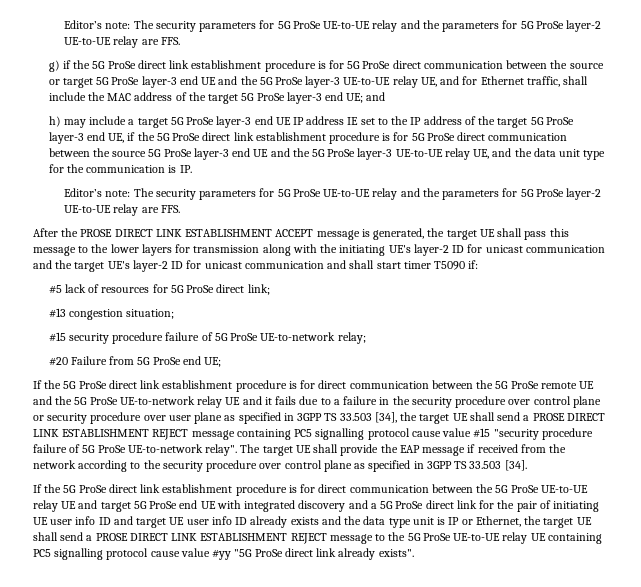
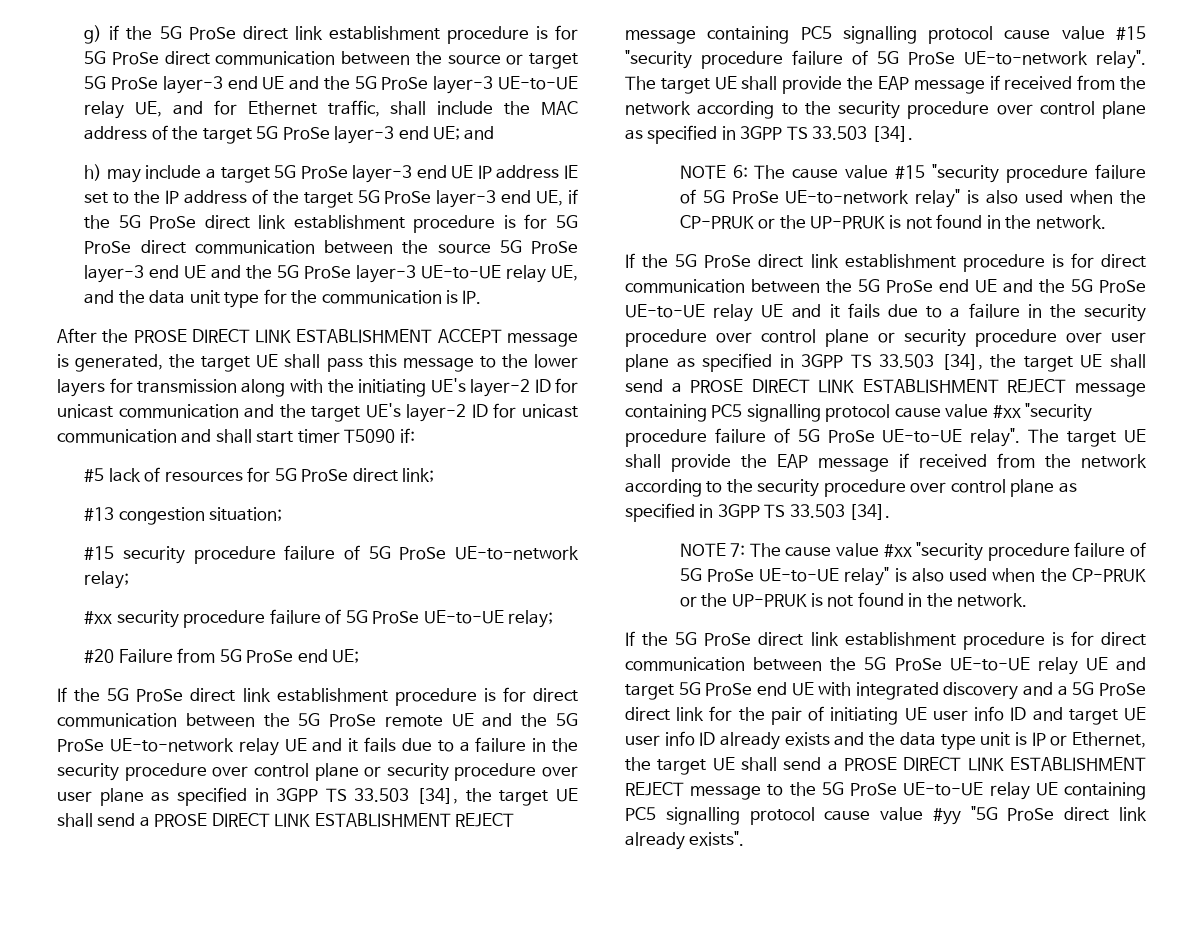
[64,20,602,32] [64,36,180,48] Editor’s note: The security parameters for 5G ProSe UE-to-UE relay and the parameters for 5G ProSe layer-2 UE-to-UE relay are FFS. // -> (84, 34) none
[64,188,602,200] [64,204,180,216] // Editor’s note: The security parameters for 5G ProSe UE-to-UE relay and the parameters for 5G ProSe layer-2 UE-to-UE relay are FFS. -> (482, 297) none
(366, 338) none -> [84,609,553,628] // #xx security procedure failure of 5G ProSe UE-to-UE relay;
(527, 465) none -> [679,164,1146,183] [679,189,1146,208] [679,214,1106,229] [625,253,1146,272] [625,279,1146,293] [625,303,1146,322] [625,329,1146,347] [625,353,1146,372] [625,379,1146,397] [625,403,1093,422] [625,428,1146,447] [625,453,1147,472] [625,479,1077,497] [625,503,891,522] [679,542,1146,561] [679,567,1146,586] [679,592,1028,607] // NOTE 6: The cause value #15 "security procedure failure of 5G ProSe UE-to-network relay" is also used when the CP-PRUK or the UP-PRUK is not found in the network. // If the 5G ProSe direct link establishment procedure is for direct communication between the 5G ProSe end UE and the 5G ProSe UE-to-UE relay UE and it fails due to a failure in the security procedure over control plane or security procedure over user plane as specified in 3GPP TS 33.503 [34], the target UE shall send a PROSE DIRECT LINK ESTABLISHMENT REJECT message containing PC5 signalling protocol cause value #xx "security procedure failure of 5G ProSe UE-to-UE relay". The target UE shall provide the EAP message if received from the network according to the security procedure over control plane as specified in 3GPP TS 33.503 [34]. // NOTE 7: The cause value #xx "security procedure failure of 5G ProSe UE-to-UE relay" is also used when the CP-PRUK or the UP-PRUK is not found in the network.

